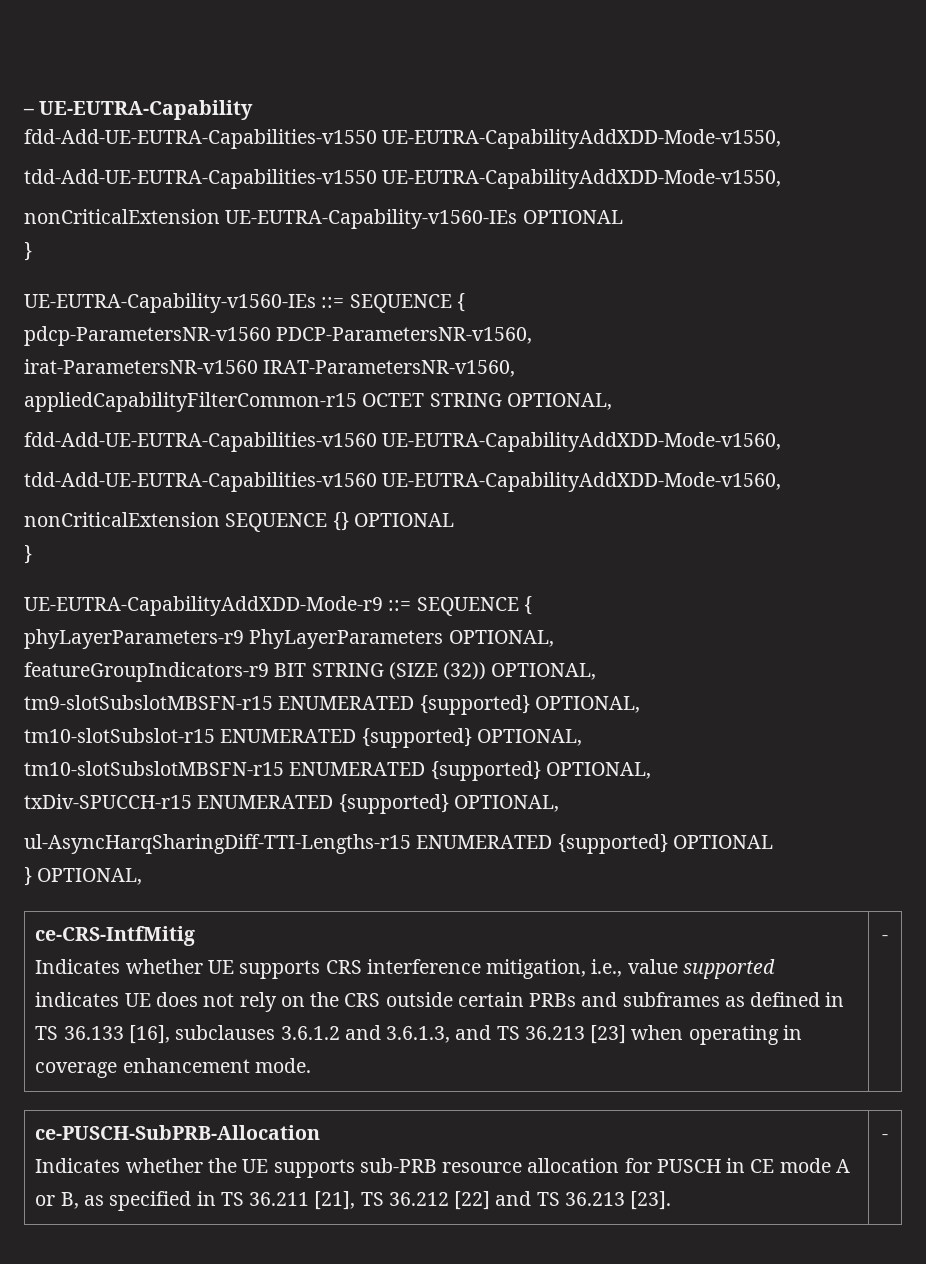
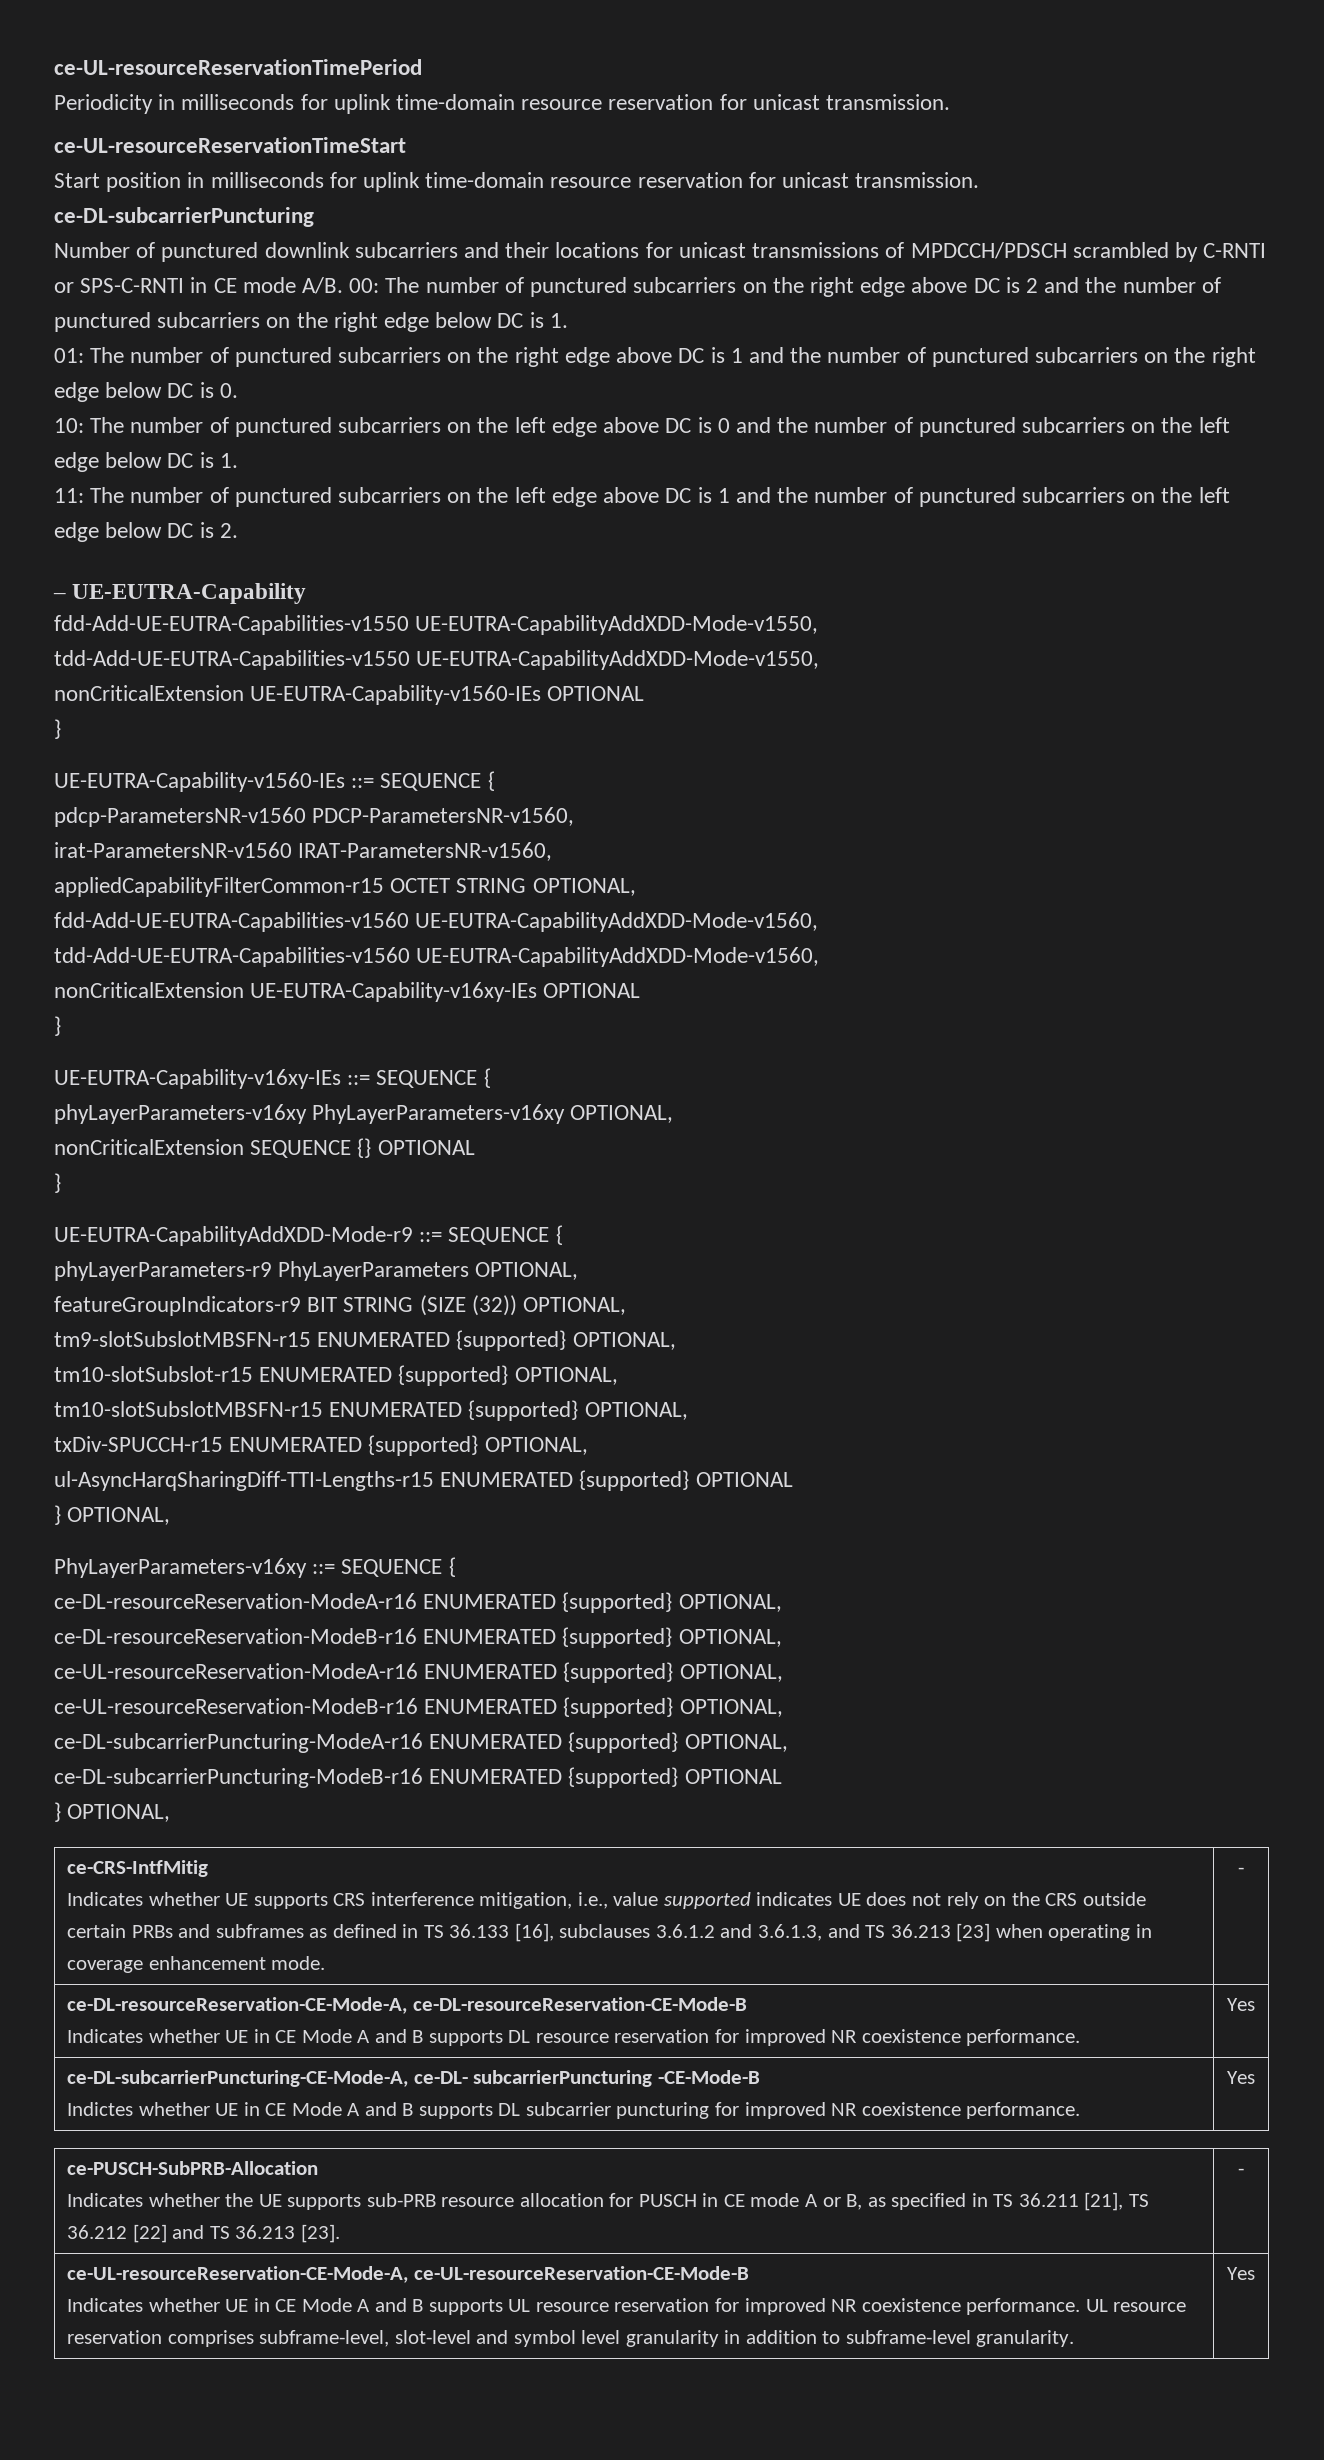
(23, 111) none -> [54,59,422,75] [54,94,951,114] [54,137,406,153] [54,172,980,192] [54,207,314,227] [54,242,1267,262] [54,277,1221,297] [54,312,568,332] [54,347,1256,367] [54,382,238,402] [54,417,1230,437] [54,452,238,472] [54,487,1230,507] [54,522,238,542] ce-UL-resourceReservationTimePeriod // Periodicity in milliseconds for uplink time-domain resource reservation for unicast transmission. // ce-UL-resourceReservationTimeStart // Start position in milliseconds for uplink time-domain resource reservation for unicast transmission. // ce-DL-subcarrierPuncturing // Number of punctured downlink subcarriers and their locations for unicast transmissions of MPDCCH/PDSCH scrambled by C-RNTI or SPS-C-RNTI in CE mode A/B. 00: The number of punctured subcarriers on the right edge above DC is 2 and the number of punctured subcarriers on the right edge below DC is 1. // 01: The number of punctured subcarriers on the right edge above DC is 1 and the number of punctured subcarriers on the right edge below DC is 0. // 10: The number of punctured subcarriers on the left edge above DC is 0 and the number of punctured subcarriers on the left edge below DC is 1. // 11: The number of punctured subcarriers on the left edge above DC is 1 and the number of punctured subcarriers on the left edge below DC is 2. //
(782, 482) none -> [54,982,641,1002] [54,1016,61,1036] [54,1068,491,1089] [54,1104,674,1124] // nonCriticalExtension UE-EUTRA-Capability-v16xy-IEs OPTIONAL // } // UE-EUTRA-Capability-v16xy-IEs ::= SEQUENCE { // phyLayerParameters-v16xy PhyLayerParameters-v16xy OPTIONAL,
(143, 876) none -> [54,1557,456,1578] [54,1592,782,1613] [54,1627,782,1648] [54,1662,783,1683] [54,1697,783,1718] [54,1732,788,1753] [54,1767,782,1788] [54,1802,171,1822] // PhyLayerParameters-v16xy ::= SEQUENCE { // ce-DL-resourceReservation-ModeA-r16 ENUMERATED {supported} OPTIONAL, // ce-DL-resourceReservation-ModeB-r16 ENUMERATED {supported} OPTIONAL, // ce-UL-resourceReservation-ModeA-r16 ENUMERATED {supported} OPTIONAL, // ce-UL-resourceReservation-ModeB-r16 ENUMERATED {supported} OPTIONAL, // ce-DL-subcarrierPuncturing-ModeA-r16 ENUMERATED {supported} OPTIONAL, // ce-DL-subcarrierPuncturing-ModeB-r16 ENUMERATED {supported} OPTIONAL // } OPTIONAL,
(888, 938) none -> [67,1997,747,2014] [67,2029,1081,2046] [1227,1998,1255,2011] [67,2070,760,2087] [67,2102,1081,2119] [1227,2071,1255,2084] // ce-DL-resourceReservation-CE-Mode-A, ce-DL-resourceReservation-CE-Mode-B // Indicates whether UE in CE Mode A and B supports DL resource reservation for improved NR coexistence performance. | Yes // ce-DL-subcarrierPuncturing-CE-Mode-A, ce-DL- subcarrierPuncturing -CE-Mode-B // Indictes whether UE in CE Mode A and B supports DL subcarrier puncturing for improved NR coexistence performance. | Yes
(888, 1137) none -> [67,2266,749,2283] [67,2298,1187,2315] [67,2330,1075,2347] [1227,2267,1255,2280] // ce-UL-resourceReservation-CE-Mode-A, ce-UL-resourceReservation-CE-Mode-B // Indicates whether UE in CE Mode A and B supports UL resource reservation for improved NR coexistence performance. UL resource reservation comprises subframe-level, slot-level and symbol level granularity in addition to subframe-level granularity. | Yes

